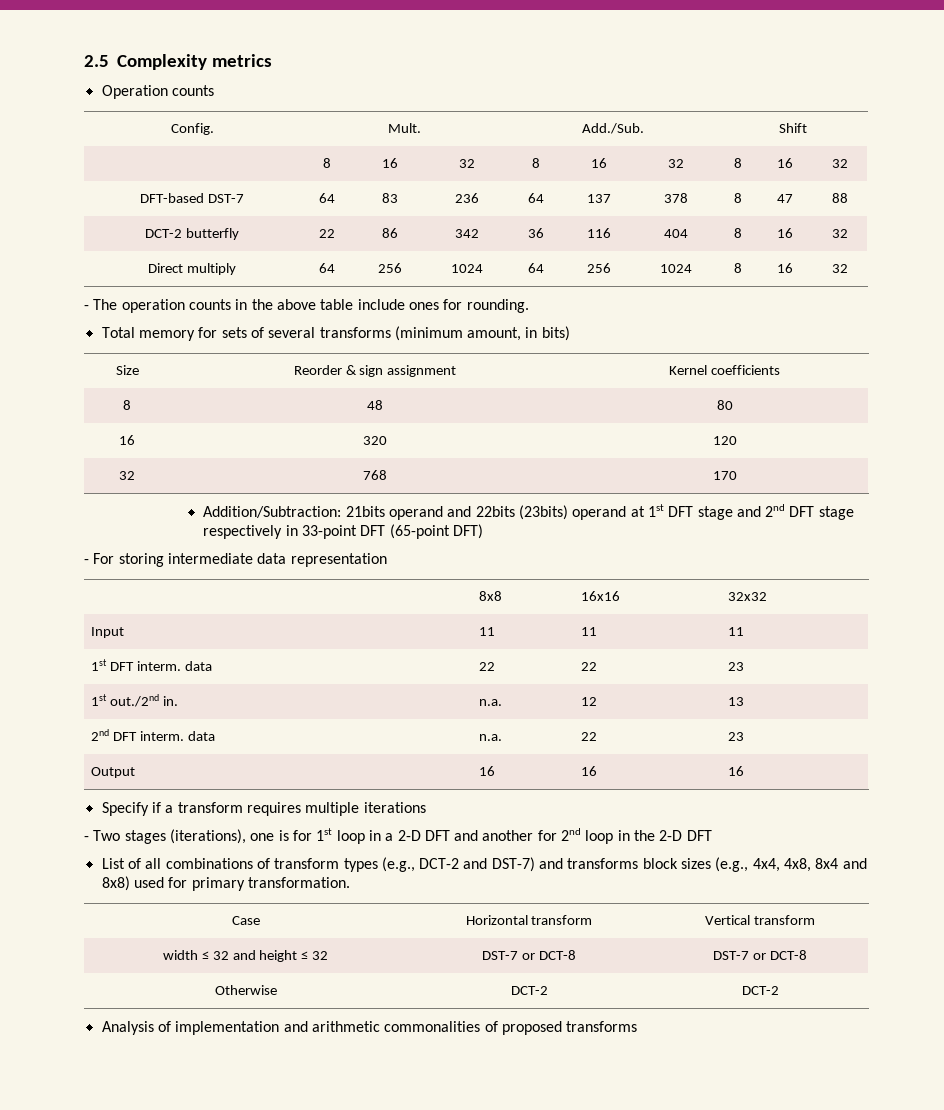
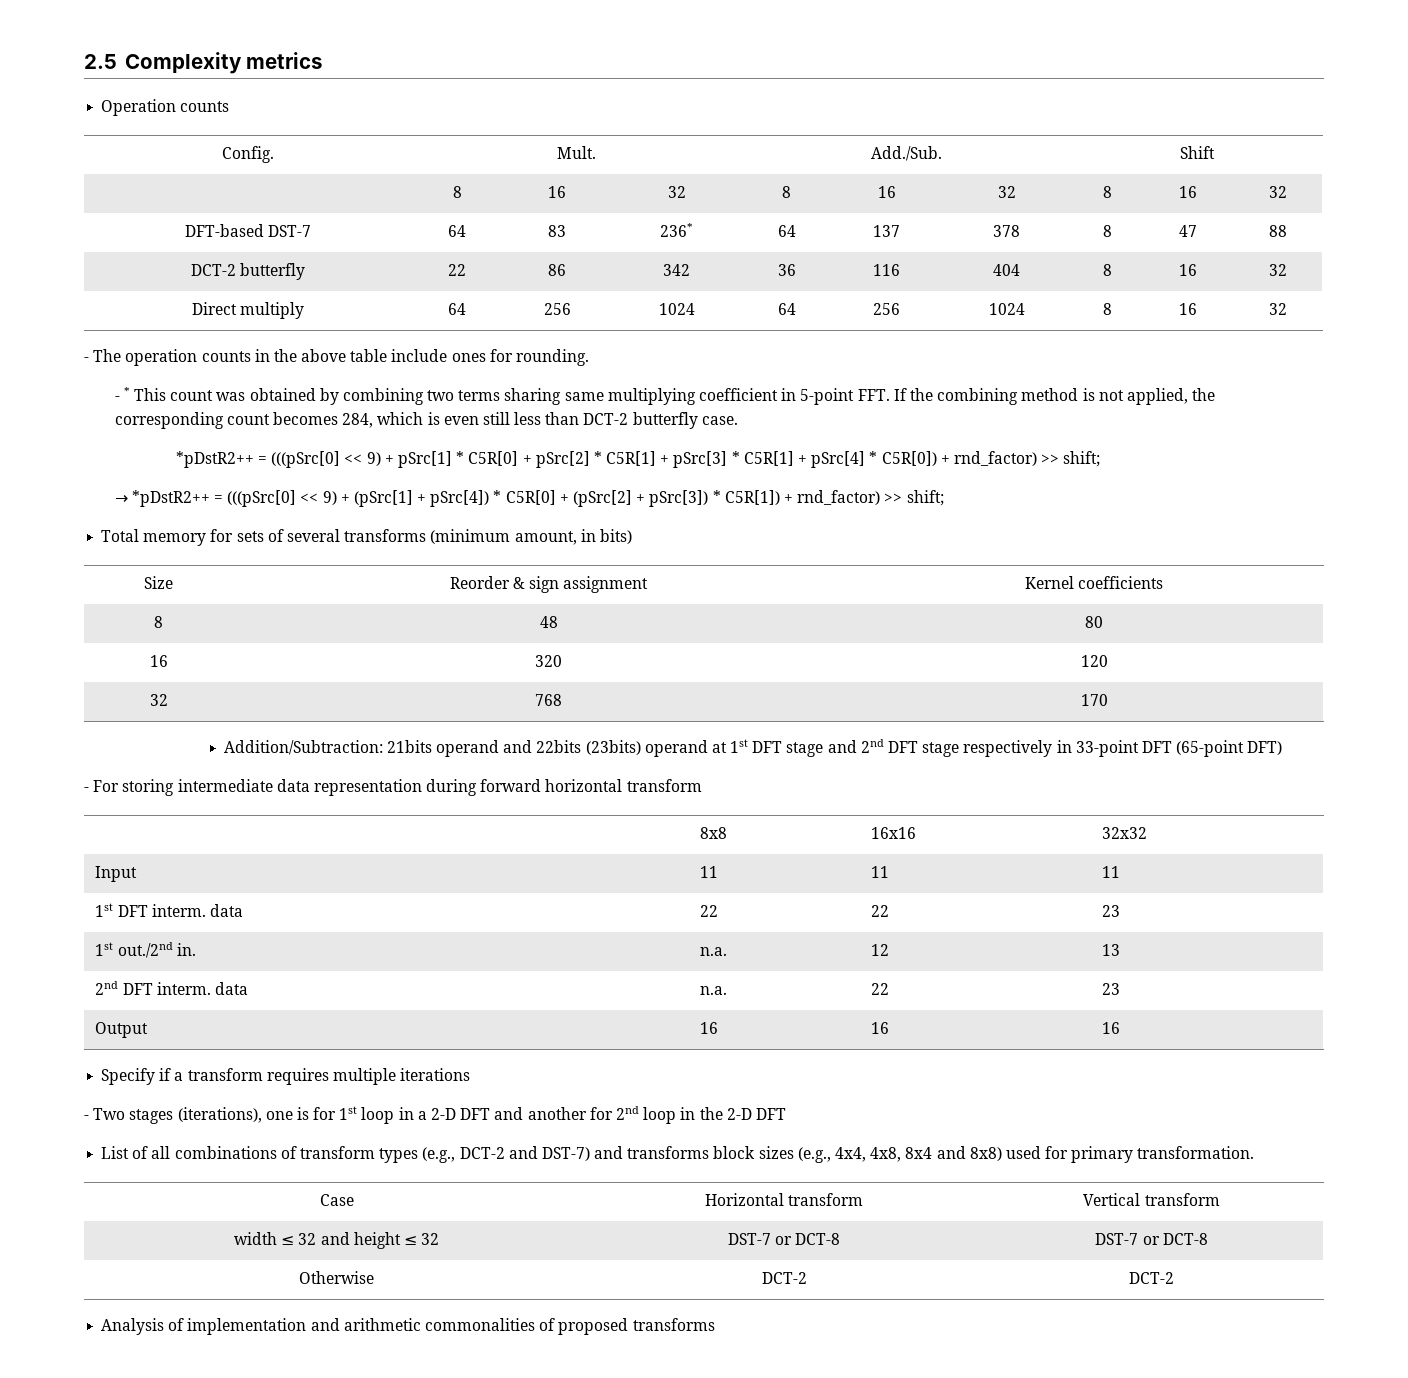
[454,193,479,203] 236 -> [660,223,693,237] 236*
(529, 306) none -> [114,396,120,401] [123,387,1216,405] [114,412,738,429] [175,451,1101,468] [114,490,944,507] // - * This count was obtained by combining two terms sharing same multiplying coefficient in 5-point FFT. If the combining method is not applied, the corresponding count becomes 284, which is even still less than DCT-2 butterfly case. // *pDstR2++ = (((pSrc[0] << 9) + pSrc[1] * C5R[0] + pSrc[2] * C5R[1] + pSrc[3] * C5R[1] + pSrc[4] * C5R[0]) + rnd_factor) >> shift; // → *pDstR2++ = (((pSrc[0] << 9) + (pSrc[1] + pSrc[4]) * C5R[0] + (pSrc[2] + pSrc[3]) * C5R[1]) + rnd_factor) >> shift;
(387, 560) none -> [426,779,702,796] during forward horizontal transform

